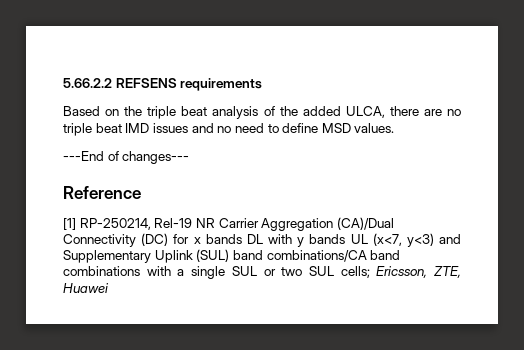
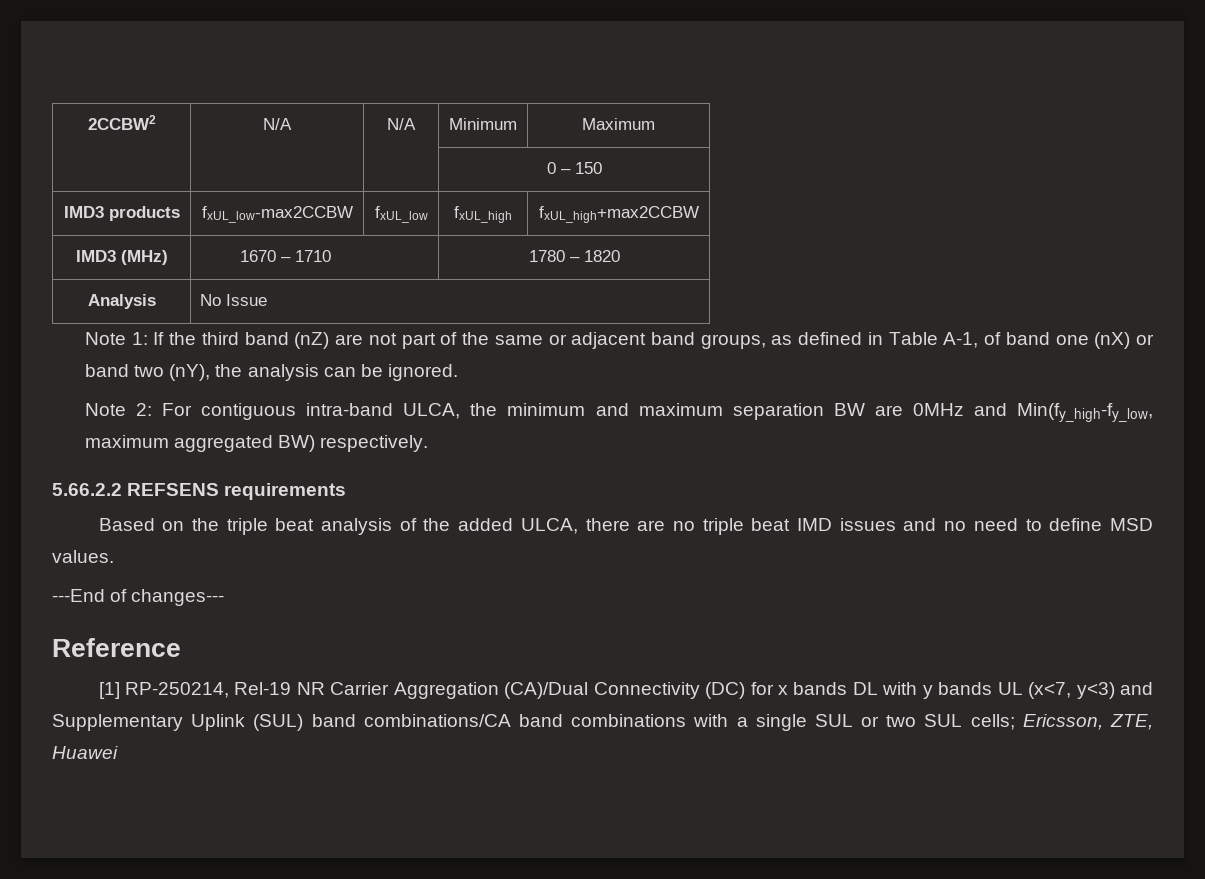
(63, 83) none -> [87,115,156,130] [263,118,292,130] [387,118,416,130] [449,118,517,130] [582,118,655,130] [546,162,602,174] [63,206,180,221] [201,206,353,223] [374,206,428,223] [454,206,512,223] [538,206,699,223] [75,250,168,265] [239,250,331,262] [528,250,620,262] [87,294,156,309] [200,294,268,306] [84,332,1154,349] [84,364,458,381] [84,403,1154,422] [84,435,429,452] 2CCBW2 | N/A | N/A | Minimum | Maximum // | | | 0 – 150 // IMD3 products | fxUL_low-max2CCBW | fxUL_low | fxUL_high | fxUL_high+max2CCBW // IMD3 (MHz) | 1670 – 1710 | 1780 – 1820 // Analysis | No Issue // Note 1: If the third band (nZ) are not part of the same or adjacent band groups, as defined in Table A-1, of band one (nX) or band two (nY), the analysis can be ignored. // Note 2: For contiguous intra-band ULCA, the minimum and maximum separation BW are 0MHz and Min(fy_high-fy_low, maximum aggregated BW) respectively. //

